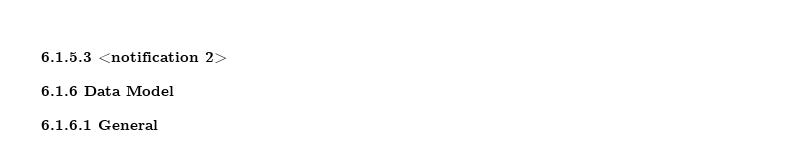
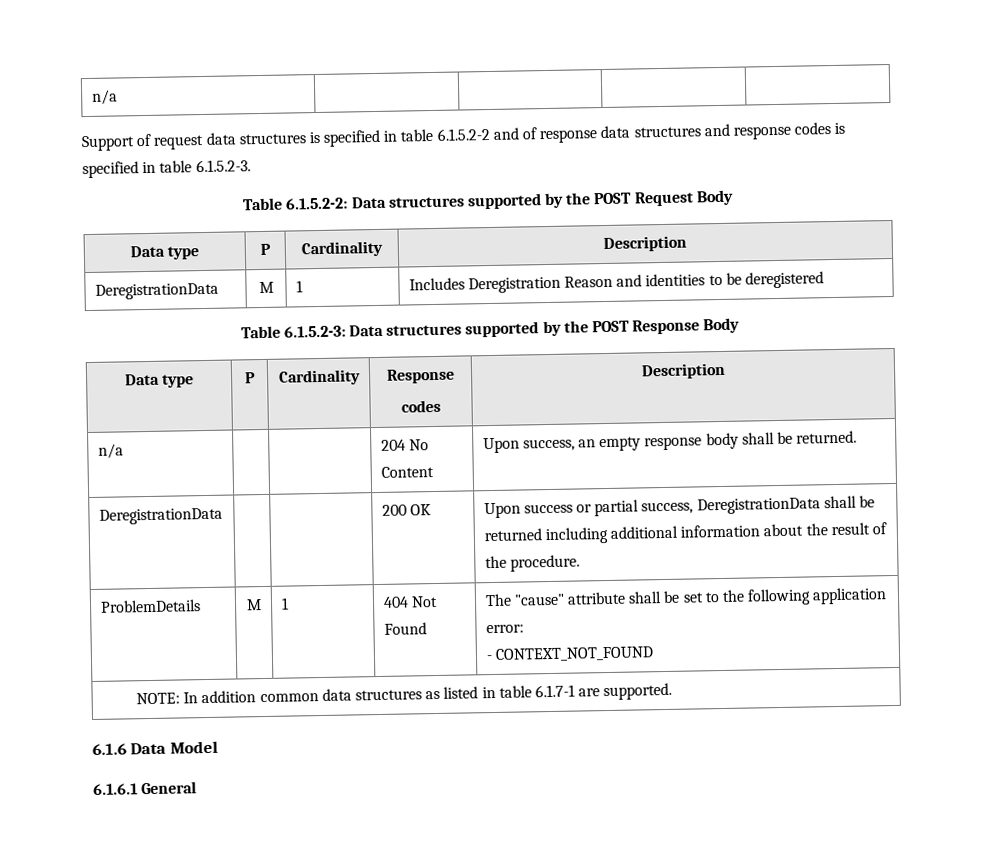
[41,52,227,64] 6.1.5.3 <notification 2> -> [91,89,118,105] [81,122,846,152] [82,159,251,179] [242,189,734,211] [129,245,200,260] [260,243,271,255] [301,240,383,258] [603,235,687,253] [94,282,219,300] [258,281,274,294] [295,280,303,293] [408,271,824,294] [240,317,741,339] [123,373,195,388] [244,372,256,384] [277,369,361,386] [386,368,456,384] [401,399,442,413] [640,362,726,380] [97,443,124,459] [380,439,429,451] [380,466,434,478] [482,430,858,454] [98,507,223,525] [381,504,431,516] [483,495,875,519] [483,522,887,545] [484,554,580,572] [99,599,201,613] [245,599,262,611] [280,597,289,610] [382,595,438,608] [383,622,427,635] [484,587,888,607] [485,624,524,634] [485,646,654,662] [136,682,673,705] n/a | | | | // Support of request data structures is specified in table 6.1.5.2-2 and of response data structures and response codes is specified in table 6.1.5.2-3. // Table 6.1.5.2-2: Data structures supported by the POST Request Body // Data type | P | Cardinality | Description // DeregistrationData | M | 1 | Includes Deregistration Reason and identities to be deregistered // Table 6.1.5.2-3: Data structures supported by the POST Response Body // Data type | P | Cardinality | Response // codes | Description // n/a | | | 204 No Content | Upon success, an empty response body shall be returned. // DeregistrationData | | | 200 OK | Upon success or partial success, DeregistrationData shall be returned including additional information about the result of the procedure. // ProblemDetails | M | 1 | 404 Not Found | The "cause" attribute shall be set to the following application error: // - CONTEXT_NOT_FOUND // NOTE: In addition common data structures as listed in table 6.1.7-1 are supported.

